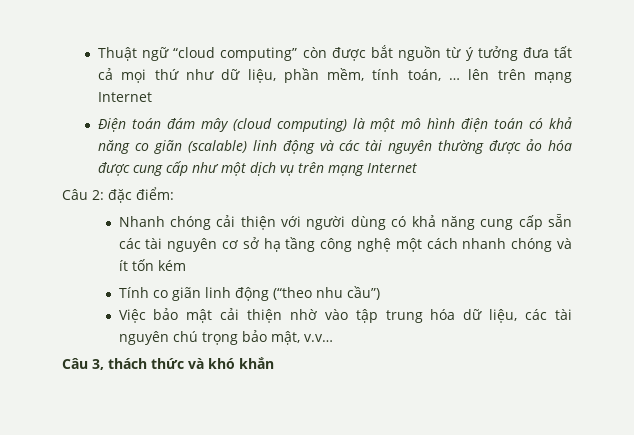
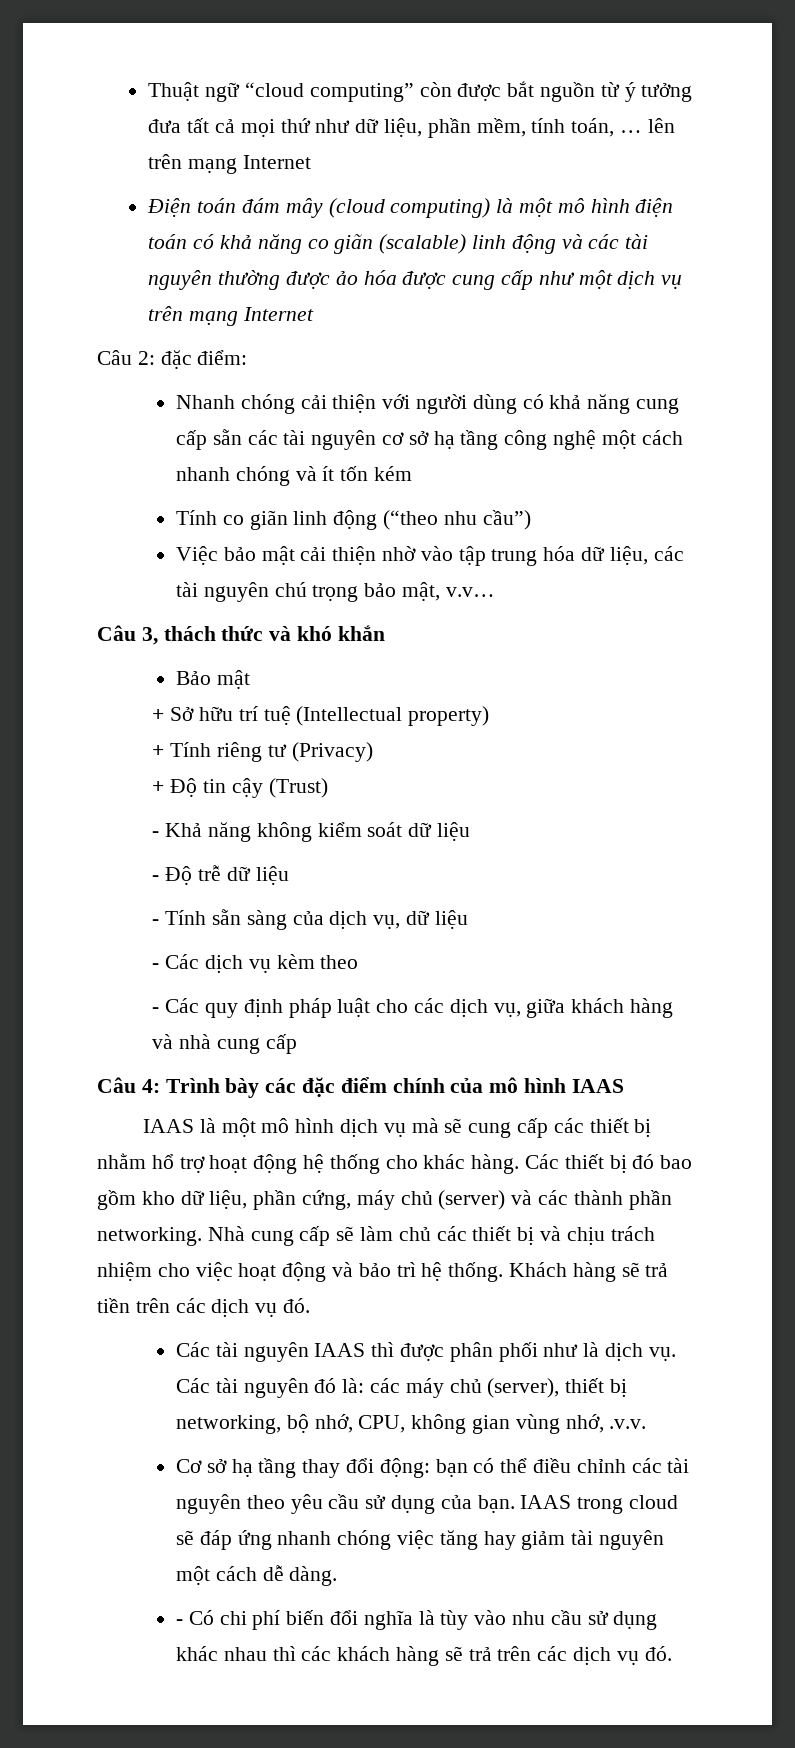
(274, 363) none -> [175,670,250,689] [152,706,490,726] [152,742,373,762] [152,778,328,798] [152,822,470,842] [152,865,289,885] [152,909,468,930] [152,954,359,973] [152,998,673,1018] [152,1034,297,1054] [97,1077,624,1098] [143,1118,652,1138] [97,1153,693,1174] [97,1190,672,1210] [97,1226,655,1246] [97,1262,669,1282] [97,1298,311,1317] [175,1342,676,1362] [175,1378,627,1398] [175,1414,647,1434] [175,1458,690,1478] [175,1494,678,1514] [175,1530,664,1550] [175,1565,338,1586] [175,1610,658,1630] [175,1646,672,1666] // Bảo mật // + Sở hữu trí tuệ (Intellectual property) // + Tính riêng tư (Privacy) // + Độ tin cậy (Trust) // - Khả năng không kiểm soát dữ liệu // - Độ trễ dữ liệu // - Tính sẵn sàng của dịch vụ, dữ liệu // - Các dịch vụ kèm theo // - Các quy định pháp luật cho các dịch vụ, giữa khách hàng và nhà cung cấp // Câu 4: Trình bày các đặc điểm chính của mô hình IAAS // IAAS là một mô hình dịch vụ mà sẽ cung cấp các thiết bị nhằm hổ trợ hoạt động hệ thống cho khác hàng. Các thiết bị đó bao gồm kho dữ liệu, phần cứng, máy chủ (server) và các thành phần networking. Nhà cung cấp sẽ làm chủ các thiết bị và chịu trách nhiệm cho việc hoạt động và bảo trì hệ thống. Khách hàng sẽ trả tiền trên các dịch vụ đó. // Các tài nguyên IAAS thì được phân phối như là dịch vụ. Các tài nguyên đó là: các máy chủ (server), thiết bị networking, bộ nhớ, CPU, không gian vùng nhớ, .v.v. // Cơ sở hạ tầng thay đổi động: bạn có thể điều chỉnh các tài nguyên theo yêu cầu sử dụng của bạn. IAAS trong cloud sẽ đáp ứng nhanh chóng việc tăng hay giảm tài nguyên một cách dễ dàng. // - Có chi phí biến đổi nghĩa là tùy vào nhu cầu sử dụng khác nhau thì các khách hàng sẽ trả trên các dịch vụ đó.

